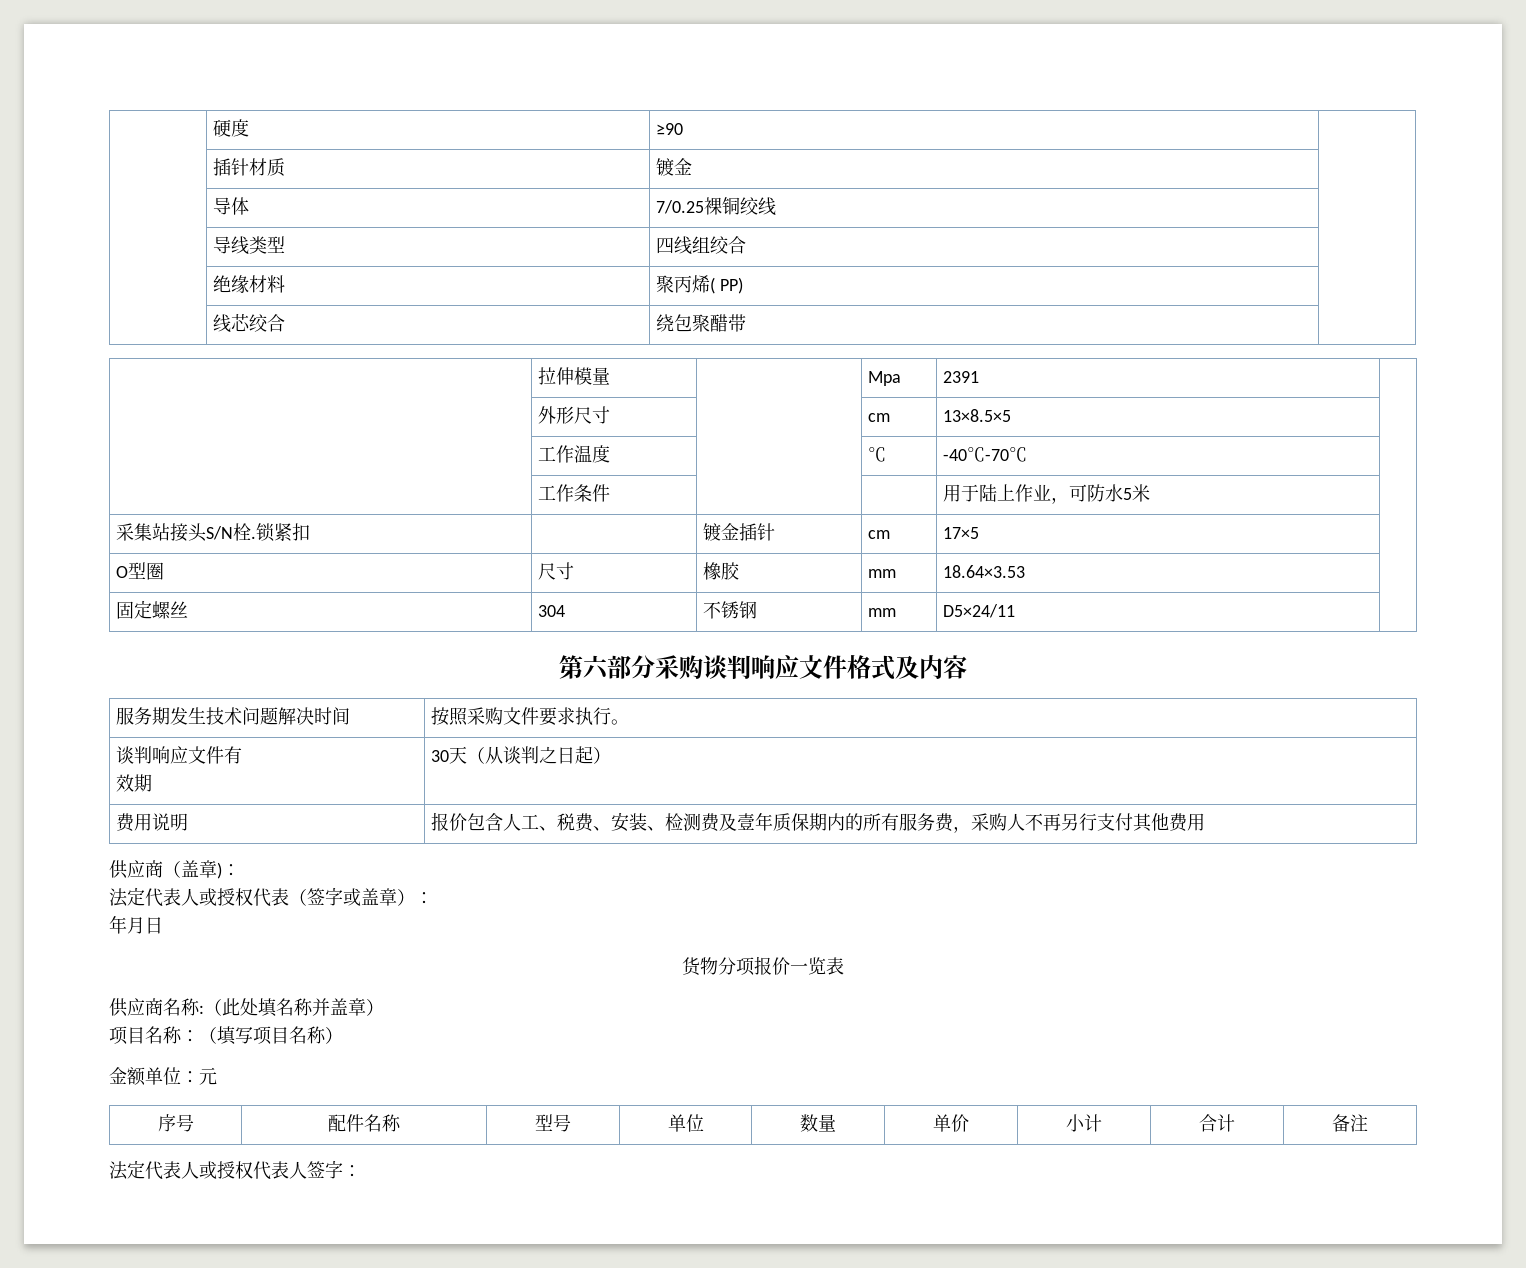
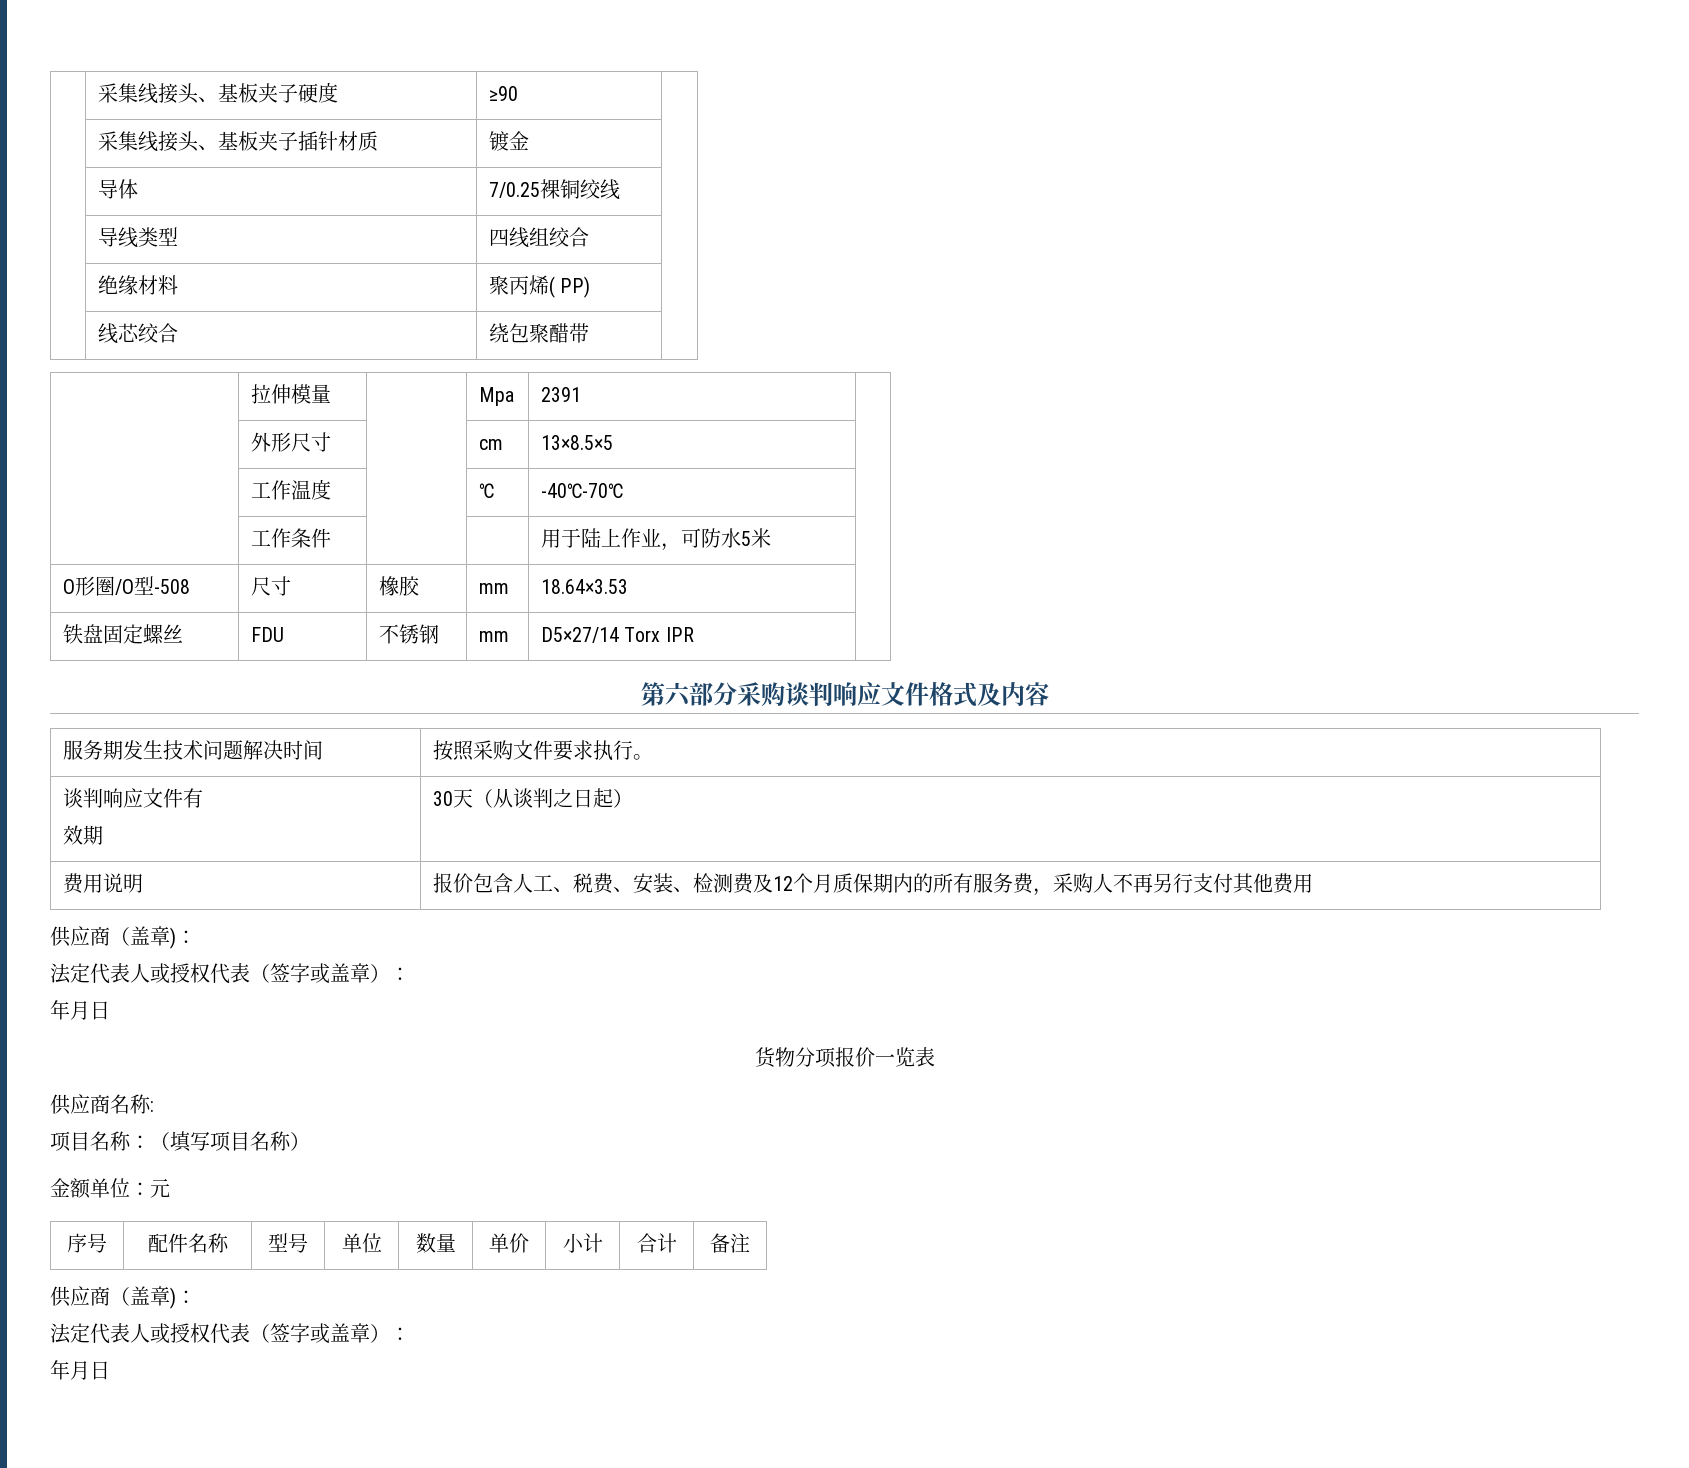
[213,119,250,137] [656,123,684,135] | 硬度 | ≥90 | // | -> [97,82,338,104] [488,86,518,101] [97,131,298,152] | 采集线接头、基板夹子硬度 | ≥90 | // | 采集线接头、基板夹子
[116,523,311,542] [703,523,776,541] [868,530,891,539] [943,527,980,539] [116,562,165,580] 采集站接头S/N栓.锁紧扣 | | 镀金插针 | cm | 17×5 | // O型圈 -> [62,576,190,596] O形圈/O型-508
(1026, 571) none -> [62,624,103,644] 铁盘
[538,605,566,617] 304 -> [250,627,284,642] FDU
[943,604,1016,618] D5×24/11 -> [540,627,694,643] D5×27/14 Torx IPR
[737,812,774,831] 壹年 -> [772,873,833,893] 12个月
[204,998,384,1017] （此处填名称并盖章） -> (154, 1106) none
[109,1160,361,1180] // 法定代表人或授权代表人签字： -> [50,1286,196,1309] [50,1323,410,1344] [50,1360,110,1380] // 供应商（盖章)： // 法定代表人或授权代表（签字或盖章）： // 年月日

